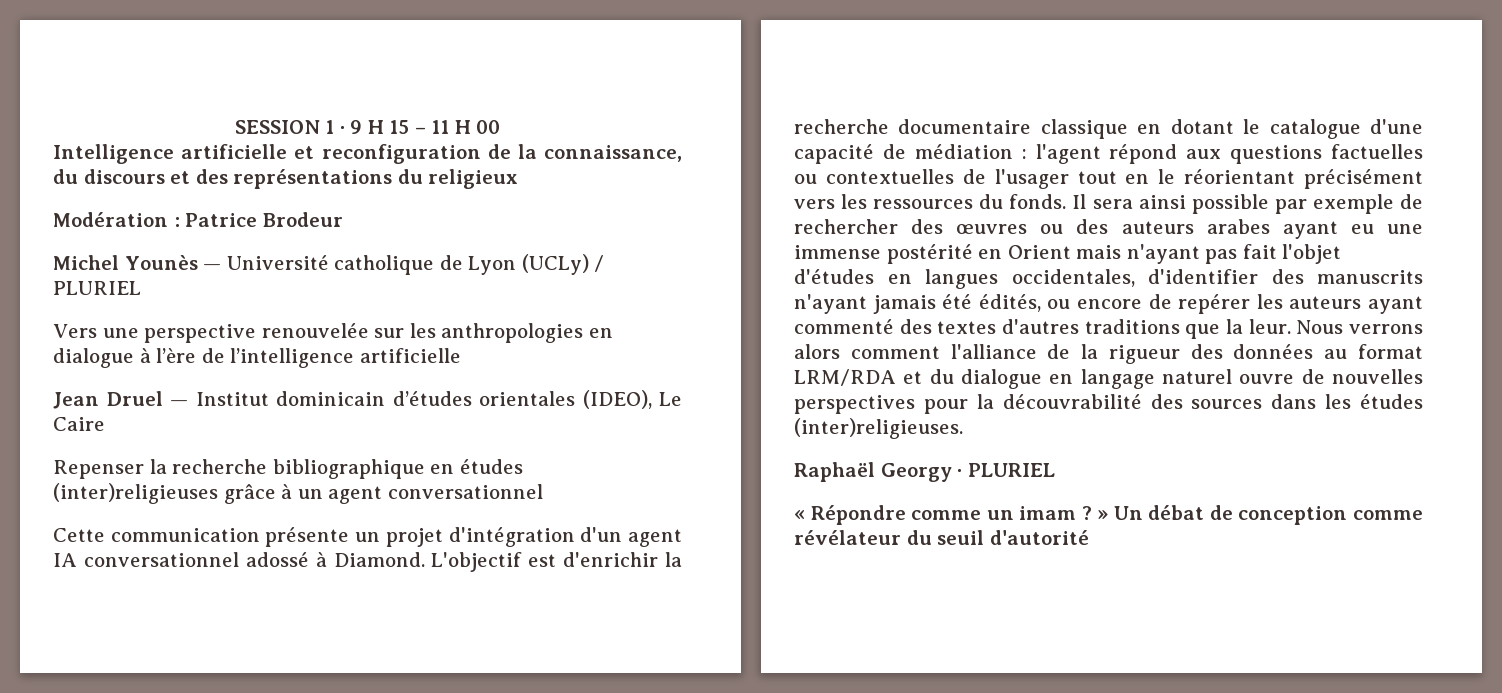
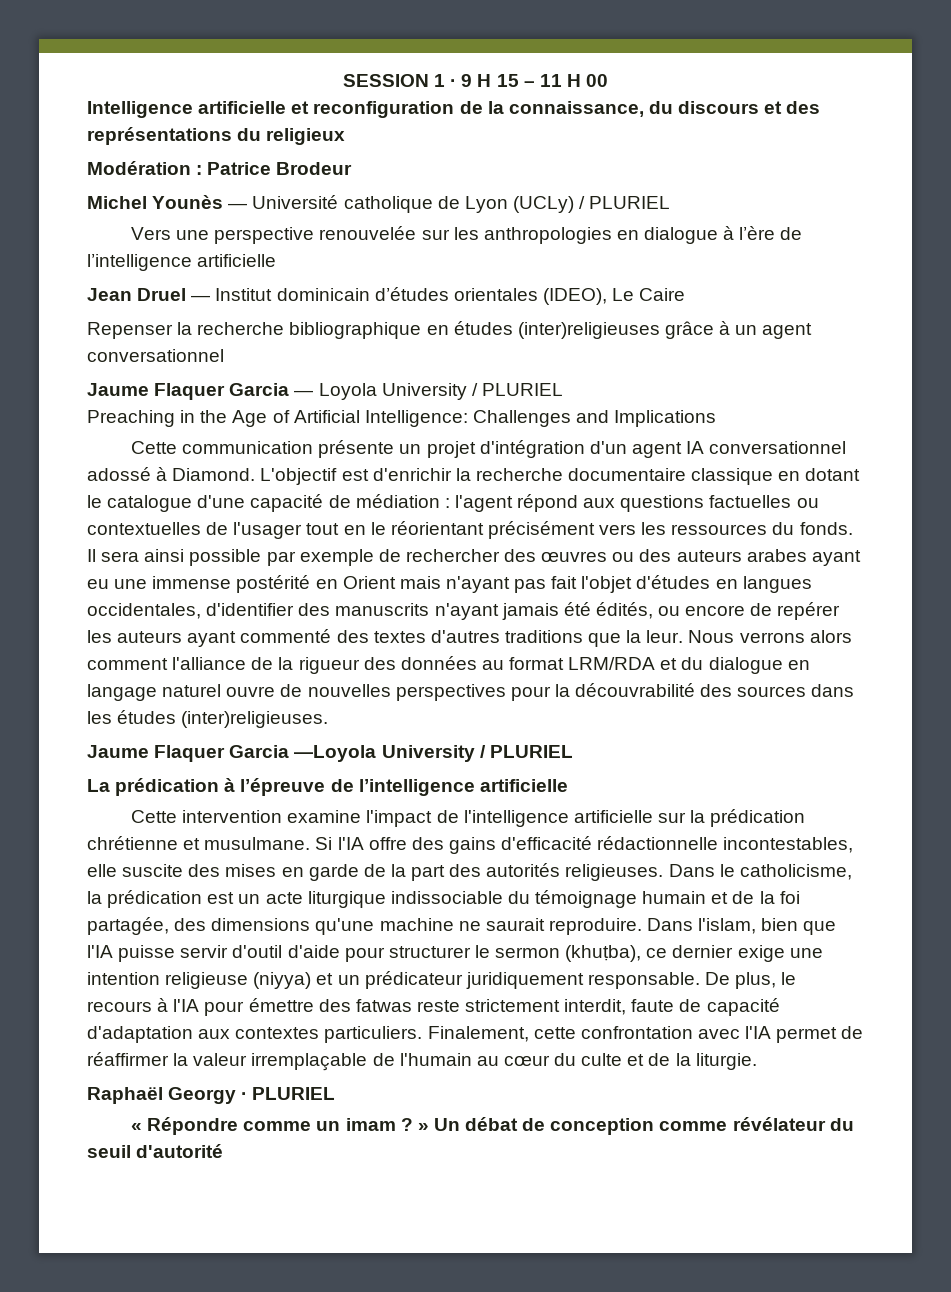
(543, 491) none -> [87,383,563,400] [87,410,717,427] // Jaume Flaquer Garcia — Loyola University / PLURIEL // Preaching in the Age of Artificial Intelligence: Challenges and Implications
(963, 428) none -> [87,745,573,762] [87,778,568,796] [131,809,806,827] [87,836,854,854] [87,863,852,881] [87,890,800,908] [87,917,837,935] [87,945,823,962] [87,971,797,989] [87,998,780,1016] [87,1026,864,1043] [87,1052,757,1071] // Jaume Flaquer Garcia —Loyola University / PLURIEL // La prédication à l’épreuve de l’intelligence artificielle // Cette intervention examine l'impact de l'intelligence artificielle sur la prédication chrétienne et musulmane. Si l'IA offre des gains d'efficacité rédactionnelle incontestables, elle suscite des mises en garde de la part des autorités religieuses. Dans le catholicisme, la prédication est un acte liturgique indissociable du témoignage humain et de la foi partagée, des dimensions qu'une machine ne saurait reproduire. Dans l'islam, bien que l'IA puisse servir d'outil d'aide pour structurer le sermon (khuṭba), ce dernier exige une intention religieuse (niyya) et un prédicateur juridiquement responsable. De plus, le recours à l'IA pour émettre des fatwas reste strictement interdit, faute de capacité d'adaptation aux contextes particuliers. Finalement, cette confrontation avec l'IA permet de réaffirmer la valeur irremplaçable de l'humain au cœur du culte et de la liturgie.

